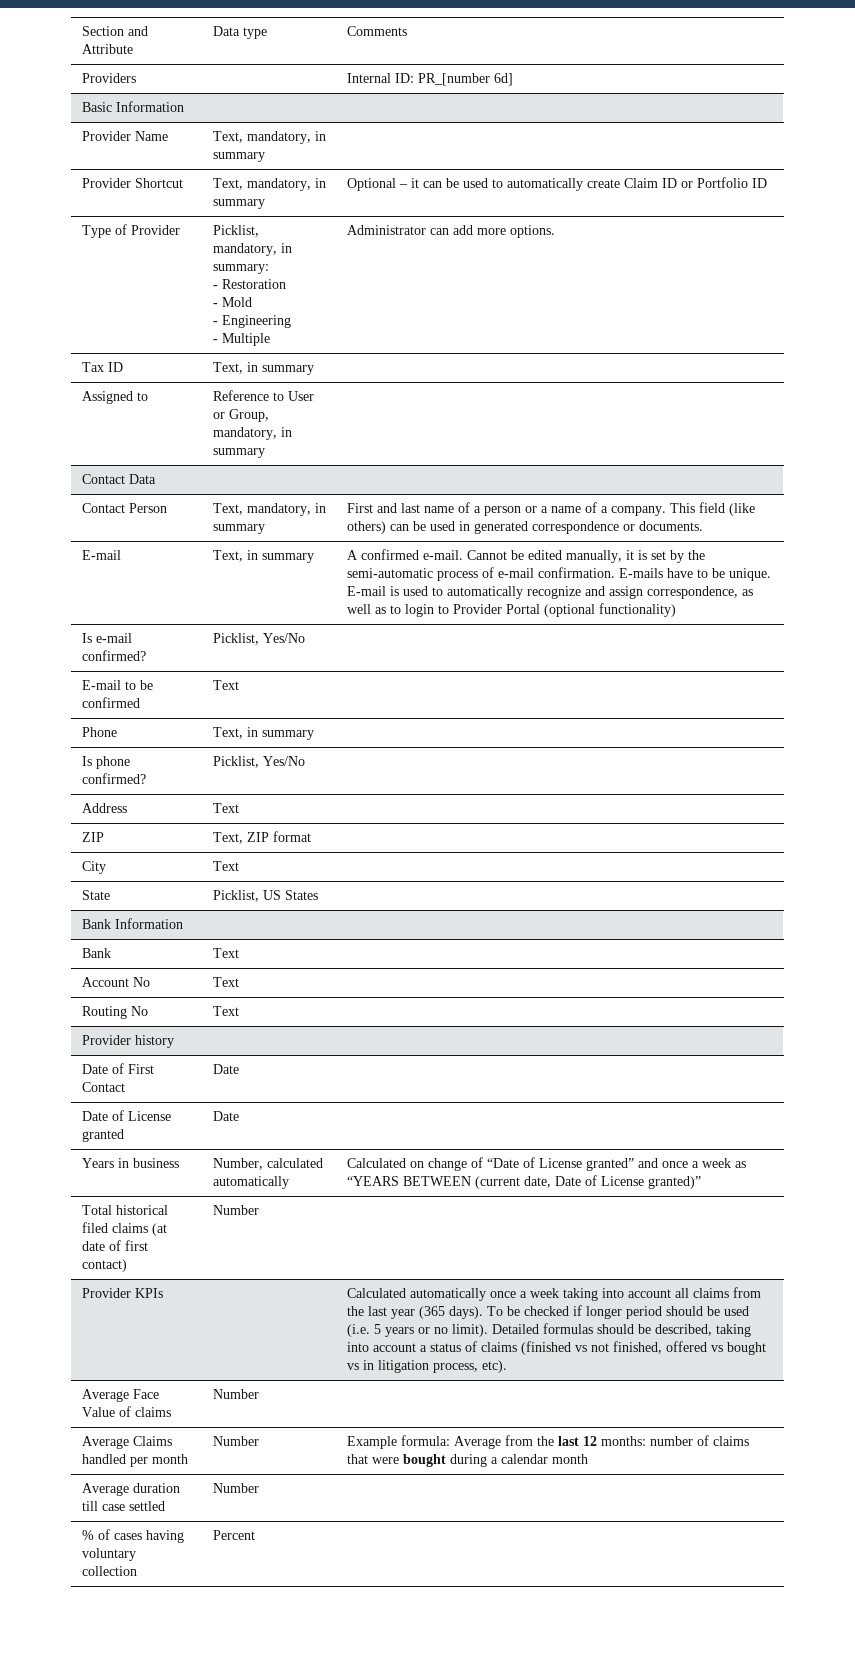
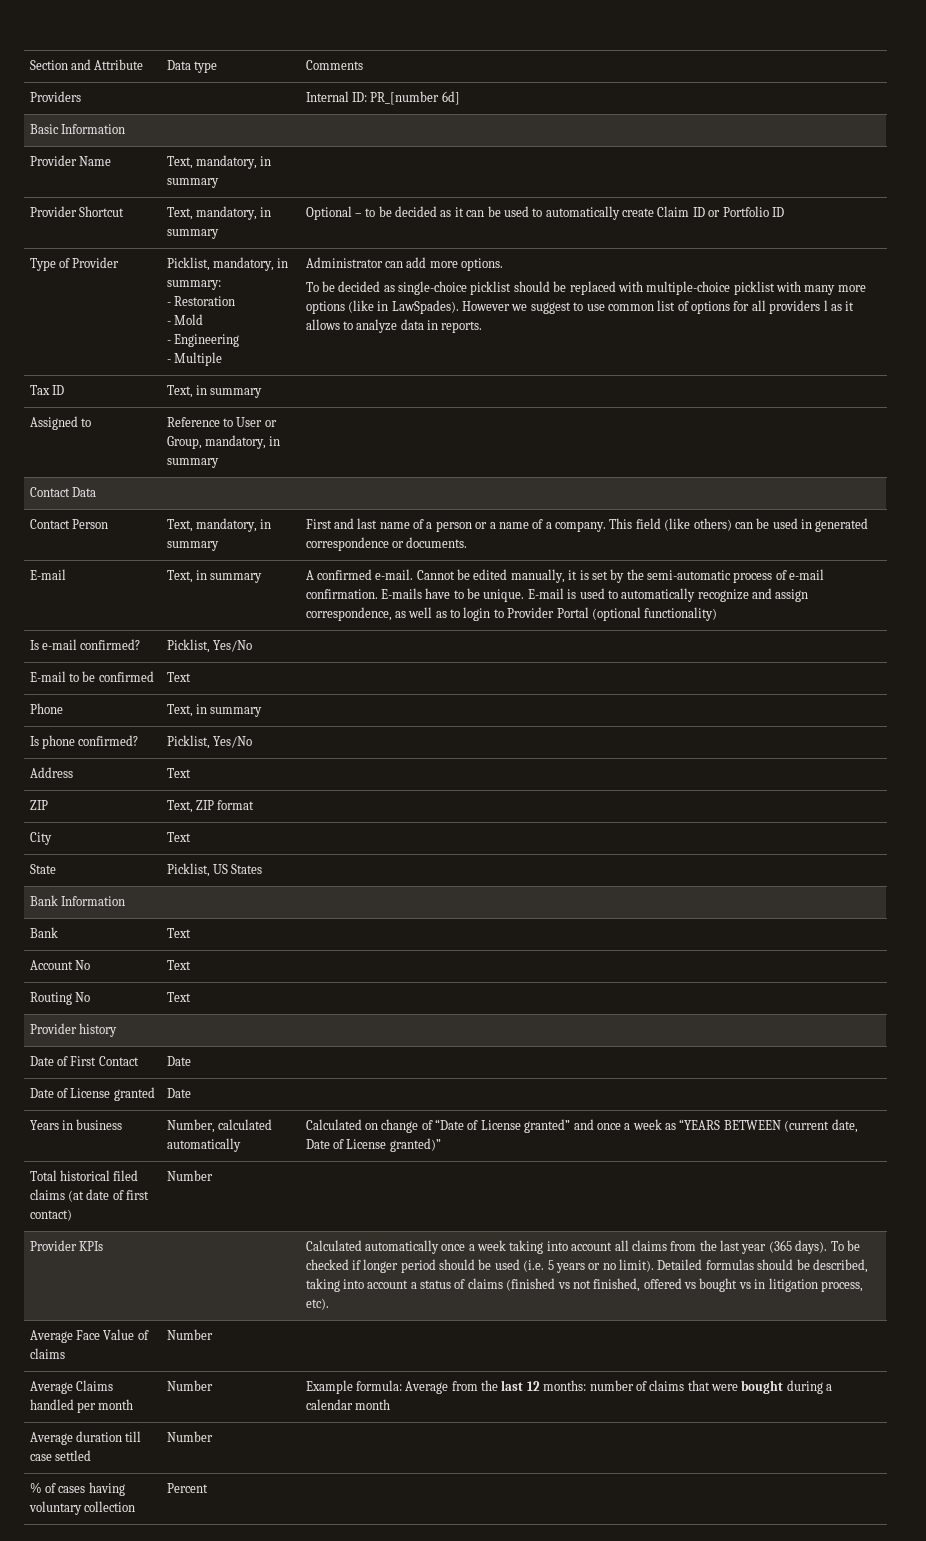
(408, 186) none -> [365,206,452,217] to be decided as
(555, 231) none -> [305,281,866,295] [305,300,855,314] [305,319,483,333] // To be decided as single-choice picklist should be replaced with multiple-choice picklist with many more options (like in LawSpades). However we suggest to use common list of options for all providers l as it allows to analyze data in reports.

